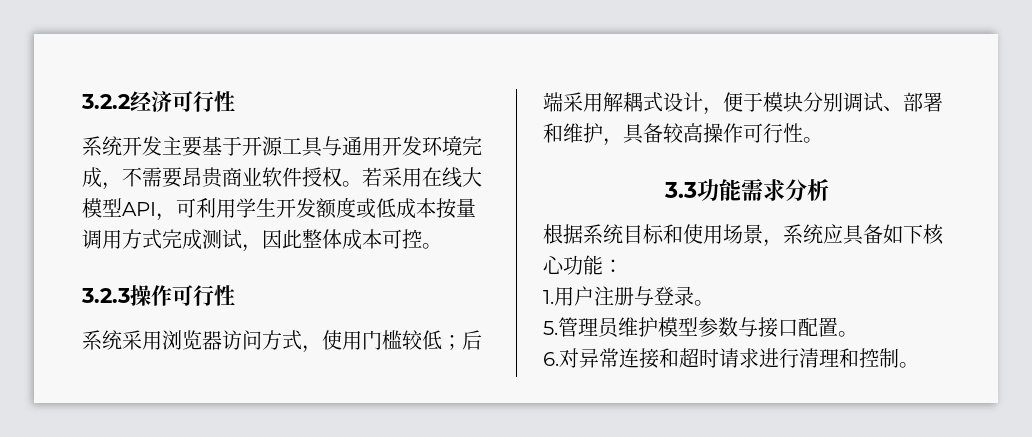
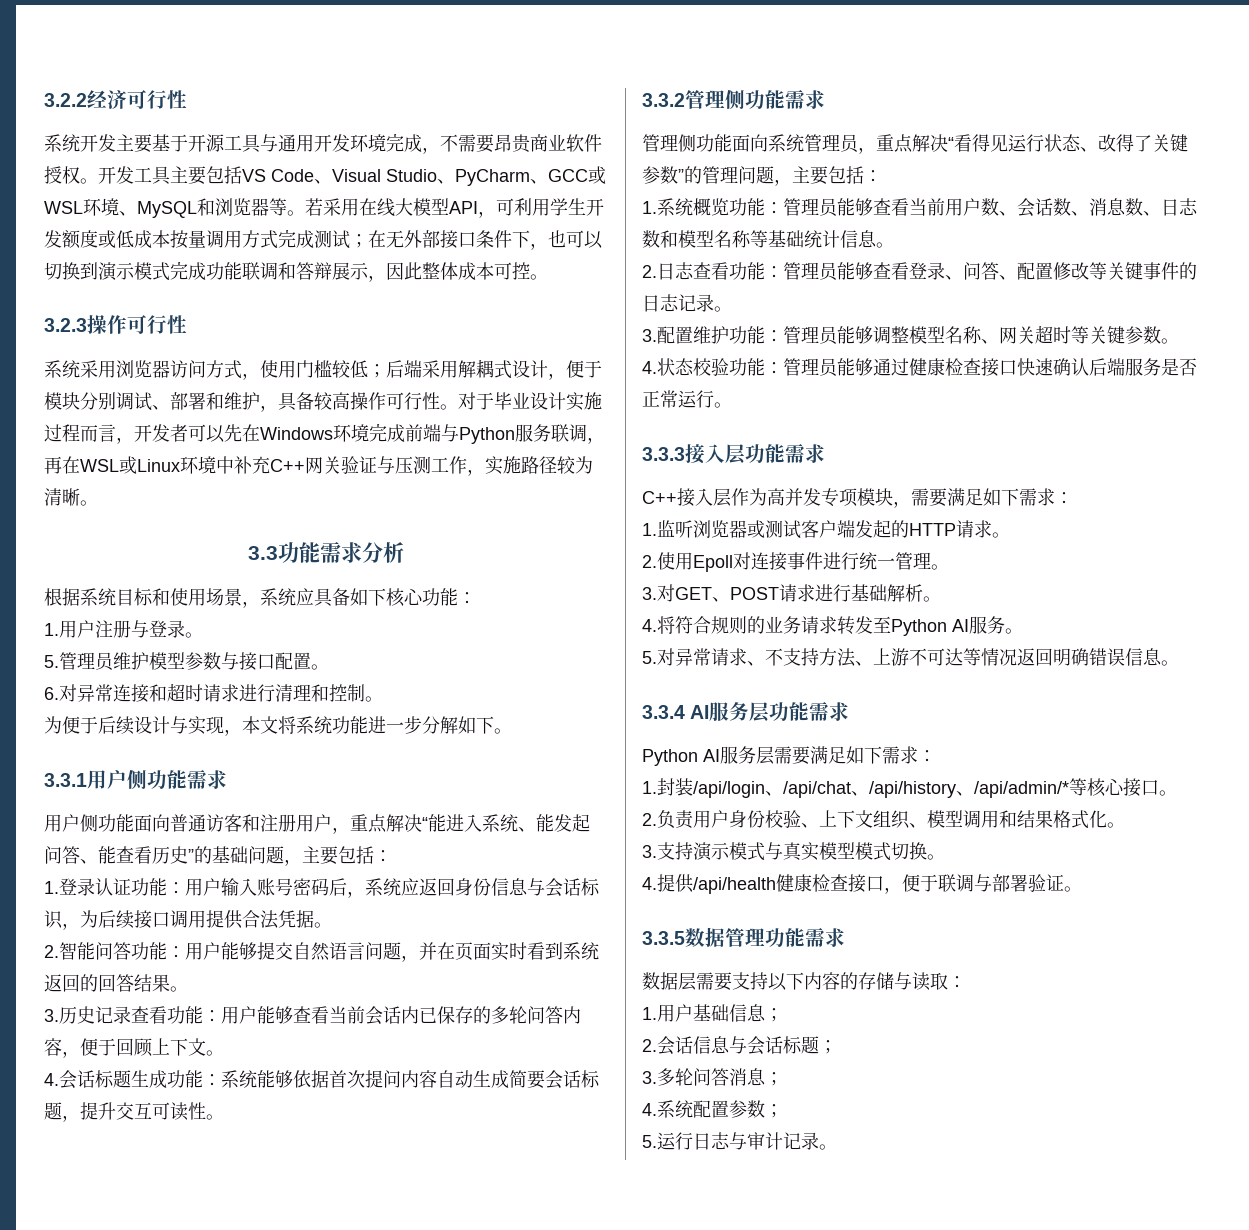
(362, 184) none -> [98,166,606,186] [44,198,305,218] 开发工具主要包括VS Code、Visual Studio、PyCharm、GCC或WSL环境、MySQL和浏览器等。
(242, 239) none -> [350,230,603,250] [44,261,369,281] ；在无外部接口条件下，也可以切换到演示模式完成功能联调和答辩展示
(823, 140) none -> [458,392,602,411] [44,423,605,444] [44,456,593,476] [44,488,98,506] 对于毕业设计实施过程而言，开发者可以先在Windows环境完成前端与Python服务联调，再在WSL或Linux环境中补充C++网关验证与压测工作，实施路径较为清晰。
(919, 365) none -> [44,716,512,736] [44,769,227,789] [44,814,590,834] [44,846,392,866] [44,878,600,898] [44,910,332,930] [44,942,599,962] [44,974,188,992] [44,1006,581,1025] [44,1038,224,1058] [44,1070,600,1089] [44,1102,224,1122] [642,89,825,109] [642,134,1188,154] [642,166,882,186] [642,198,1198,217] [642,230,894,248] [642,262,1197,281] [642,294,732,312] [642,325,1179,345] [642,358,1197,377] [642,390,732,408] [642,443,825,464] [642,488,1073,508] [642,520,1010,539] [642,552,949,572] [642,584,941,602] [642,616,1023,636] [642,648,1179,667] [642,701,850,722] [642,746,936,766] [642,778,1177,798] [642,810,1125,829] [642,842,945,861] [642,874,1082,894] [642,927,845,947] [642,972,966,991] [642,1004,783,1022] [642,1036,837,1055] [642,1068,783,1086] [642,1100,783,1118] [642,1132,837,1150] // 为便于后续设计与实现，本文将系统功能进一步分解如下。 // 3.3.1用户侧功能需求 // 用户侧功能面向普通访客和注册用户，重点解决“能进入系统、能发起问答、能查看历史”的基础问题，主要包括： // 1.登录认证功能：用户输入账号密码后，系统应返回身份信息与会话标识，为后续接口调用提供合法凭据。 // 2.智能问答功能：用户能够提交自然语言问题，并在页面实时看到系统返回的回答结果。 // 3.历史记录查看功能：用户能够查看当前会话内已保存的多轮问答内容，便于回顾上下文。 // 4.会话标题生成功能：系统能够依据首次提问内容自动生成简要会话标题，提升交互可读性。 // 3.3.2管理侧功能需求 // 管理侧功能面向系统管理员，重点解决“看得见运行状态、改得了关键参数”的管理问题，主要包括： // 1.系统概览功能：管理员能够查看当前用户数、会话数、消息数、日志数和模型名称等基础统计信息。 // 2.日志查看功能：管理员能够查看登录、问答、配置修改等关键事件的日志记录。 // 3.配置维护功能：管理员能够调整模型名称、网关超时等关键参数。 // 4.状态校验功能：管理员能够通过健康检查接口快速确认后端服务是否正常运行。 // 3.3.3接入层功能需求 // C++接入层作为高并发专项模块，需要满足如下需求： // 1.监听浏览器或测试客户端发起的HTTP请求。 // 2.使用Epoll对连接事件进行统一管理。 // 3.对GET、POST请求进行基础解析。 // 4.将符合规则的业务请求转发至Python AI服务。 // 5.对异常请求、不支持方法、上游不可达等情况返回明确错误信息。 // 3.3.4 AI服务层功能需求 // Python AI服务层需要满足如下需求： // 1.封装/api/login、/api/chat、/api/history、/api/admin/*等核心接口。 // 2.负责用户身份校验、上下文组织、模型调用和结果格式化。 // 3.支持演示模式与真实模型模式切换。 // 4.提供/api/health健康检查接口，便于联调与部署验证。 // 3.3.5数据管理功能需求 // 数据层需要支持以下内容的存储与读取： // 1.用户基础信息； // 2.会话信息与会话标题； // 3.多轮问答消息； // 4.系统配置参数； // 5.运行日志与审计记录。

